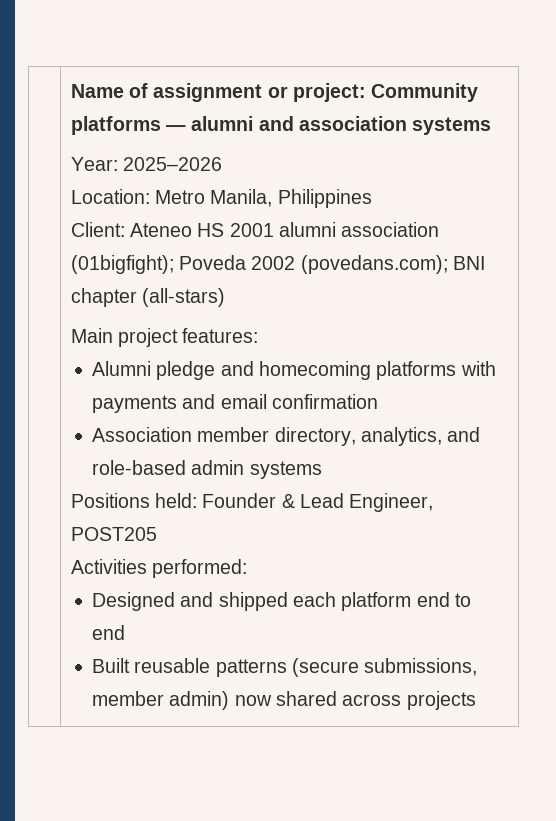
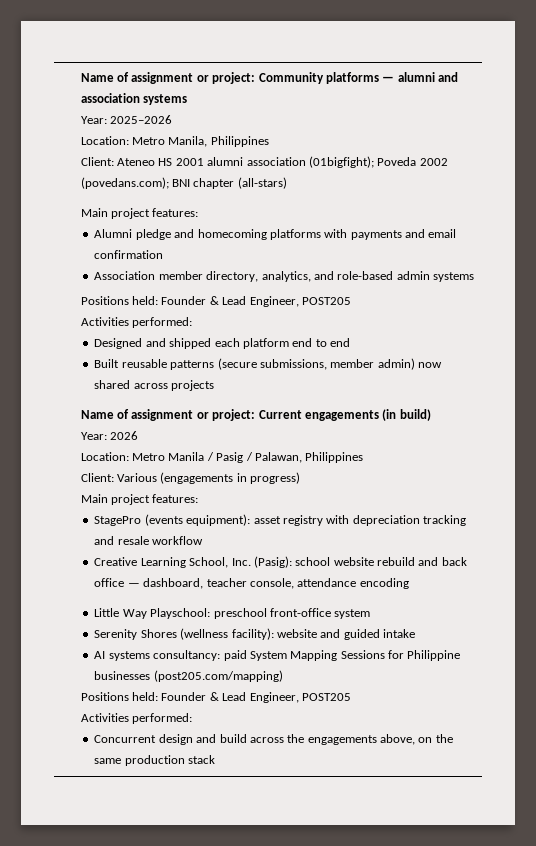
(476, 700) none -> [80,409,431,421] [80,431,139,440] [80,452,364,463] [80,472,301,484] [80,494,199,505] [94,514,467,526] [94,536,204,545] [94,556,467,568] [94,578,409,589] [94,608,371,619] [94,628,416,640] [94,650,461,661] [94,670,283,682] [80,692,351,703] [80,713,193,724] [94,734,453,745] [94,755,216,766] // Name of assignment or project: Current engagements (in build) // Year: 2026 // Location: Metro Manila / Pasig / Palawan, Philippines // Client: Various (engagements in progress) // Main project features: // StagePro (events equipment): asset registry with depreciation tracking and resale workflow // Creative Learning School, Inc. (Pasig): school website rebuild and back office — dashboard, teacher console, attendance encoding // Little Way Playschool: preschool front-office system // Serenity Shores (wellness facility): website and guided intake // AI systems consultancy: paid System Mapping Sessions for Philippine businesses (post205.com/mapping) // Positions held: Founder & Lead Engineer, POST205 // Activities performed: // Concurrent design and build across the engagements above, on the same production stack

